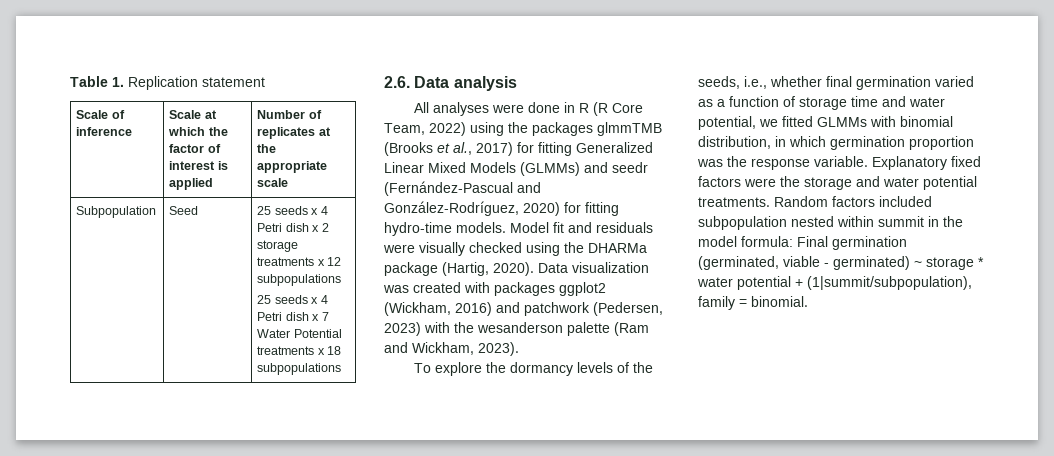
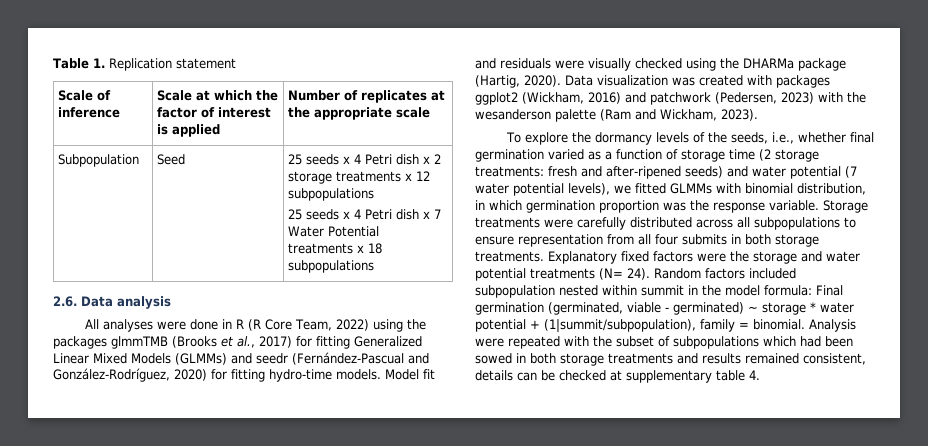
[882,96,945,107] [698,116,756,130] and water potential, -> [759,149,819,162] [475,166,857,179] [475,183,610,196] (2 storage treatments: fresh and after-ripened seeds) and water potential (7 water potential levels),
(868, 161) none -> [823,200,868,213] [475,217,856,230] [475,234,819,247] [475,251,544,262] Storage treatments were carefully distributed across all subpopulations to ensure representation from all four submits in both storage treatments.
[698,197,770,207] treatments. -> [530,268,650,280] treatments (N= 24).
(808, 301) none -> [809,319,856,332] [475,336,853,349] [475,353,866,366] [475,370,760,383] Analysis were repeated with the subset of subpopulations which had been sowed in both storage treatments and results remained consistent, details can be checked at supplementary table 4.

